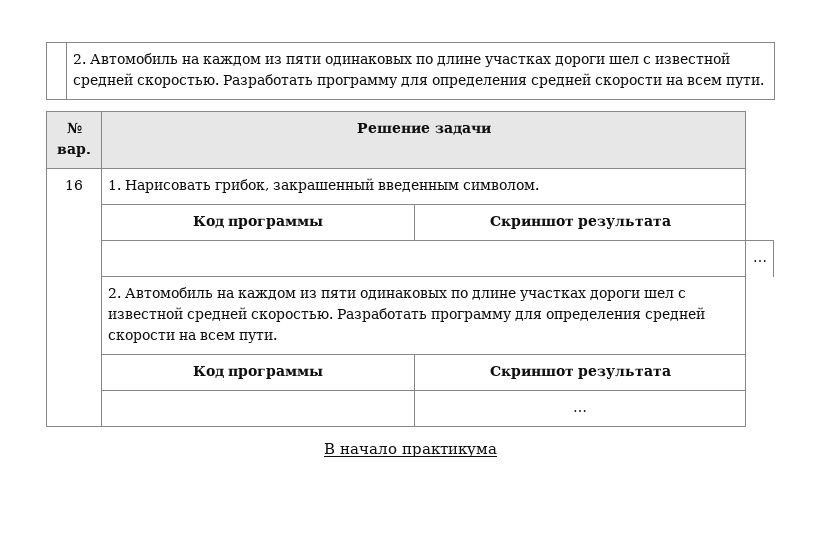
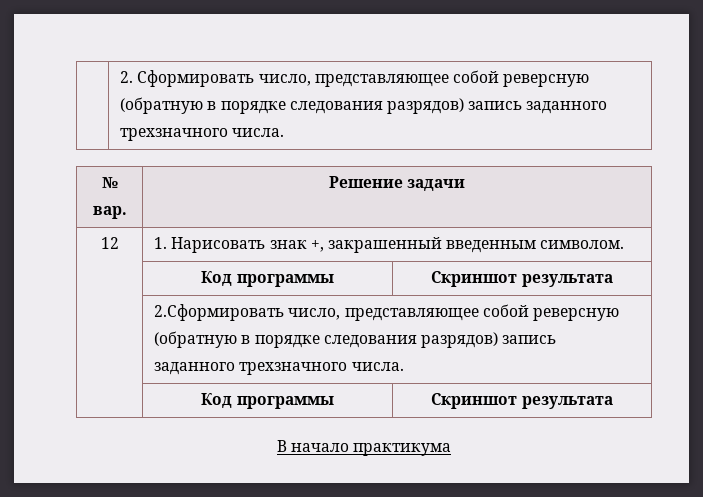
[72,52,730,67] [72,73,764,88] | 2. Автомобиль на каждом из пяти одинаковых по длине участках дороги шел с известной средней скоростью. Разработать программу для определения средней скорости на всем пути. -> [120,70,590,87] [120,97,608,114] [120,128,285,141] | 2. Сформировать число, представляющее собой реверсную (обратную в порядке следования разрядов) запись заданного трехзначного числа.
[65,180,83,190] 16 -> [100,237,119,249] 12
[214,179,269,193] грибок, -> [269,240,324,252] знак +,
[752,260,767,262] [107,287,686,301] [107,307,705,322] [107,332,277,343] [193,366,323,379] [489,366,671,379] [573,410,587,412] | … // | 2. Автомобиль на каждом из пяти одинаковых по длине участках дороги шел с известной средней скоростью. Разработать программу для определения средней скорости на всем пути. // | Код программы | Скриншот результата // | | … -> [154,304,619,321] [154,331,557,348] [154,362,404,375] [201,393,334,409] [431,393,613,409] 2.Сформировать число, представляющее собой реверсную (обратную в порядке следования разрядов) запись заданного трехзначного числа. // | Код программы | Скриншот результата

